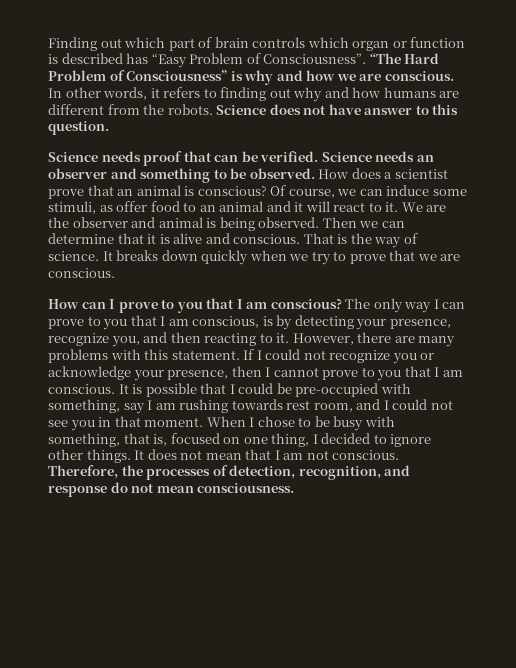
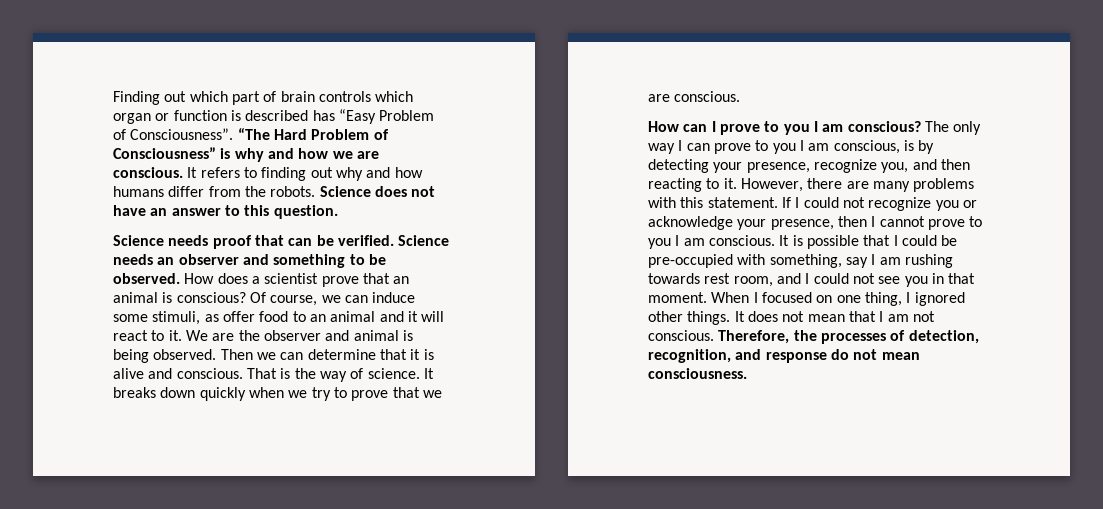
[48,87,160,100] In other words, it -> [187,167,198,178] It
[439,91,460,98] [48,104,104,115] are different -> [168,186,205,197] differ
(361, 109) none -> [150,208,168,216] an
[206,298,235,309] that -> (810, 129) none
[130,315,157,326] that -> (796, 148) none
[404,366,431,377] that -> (671, 243) none
[257,416,395,431] [48,433,168,447] chose to be busy with something, that is, -> (758, 297) none
[321,433,432,447] decided to ignore -> [914,292,965,306] ignored

